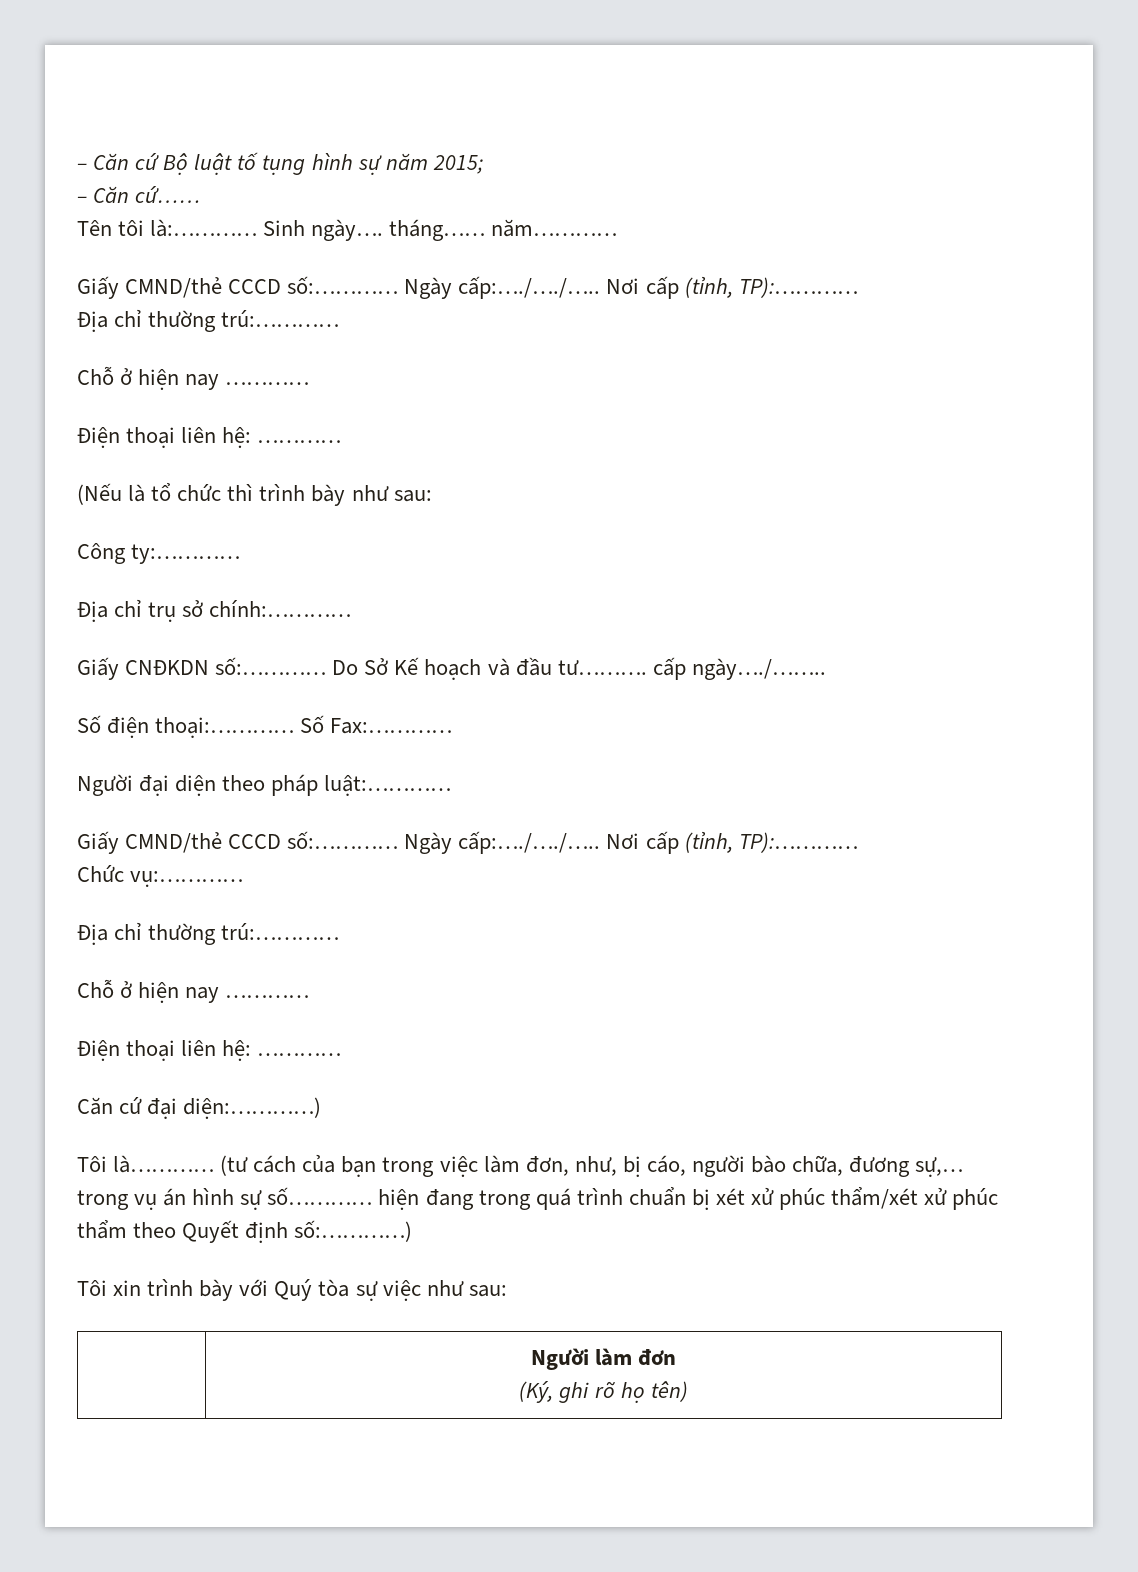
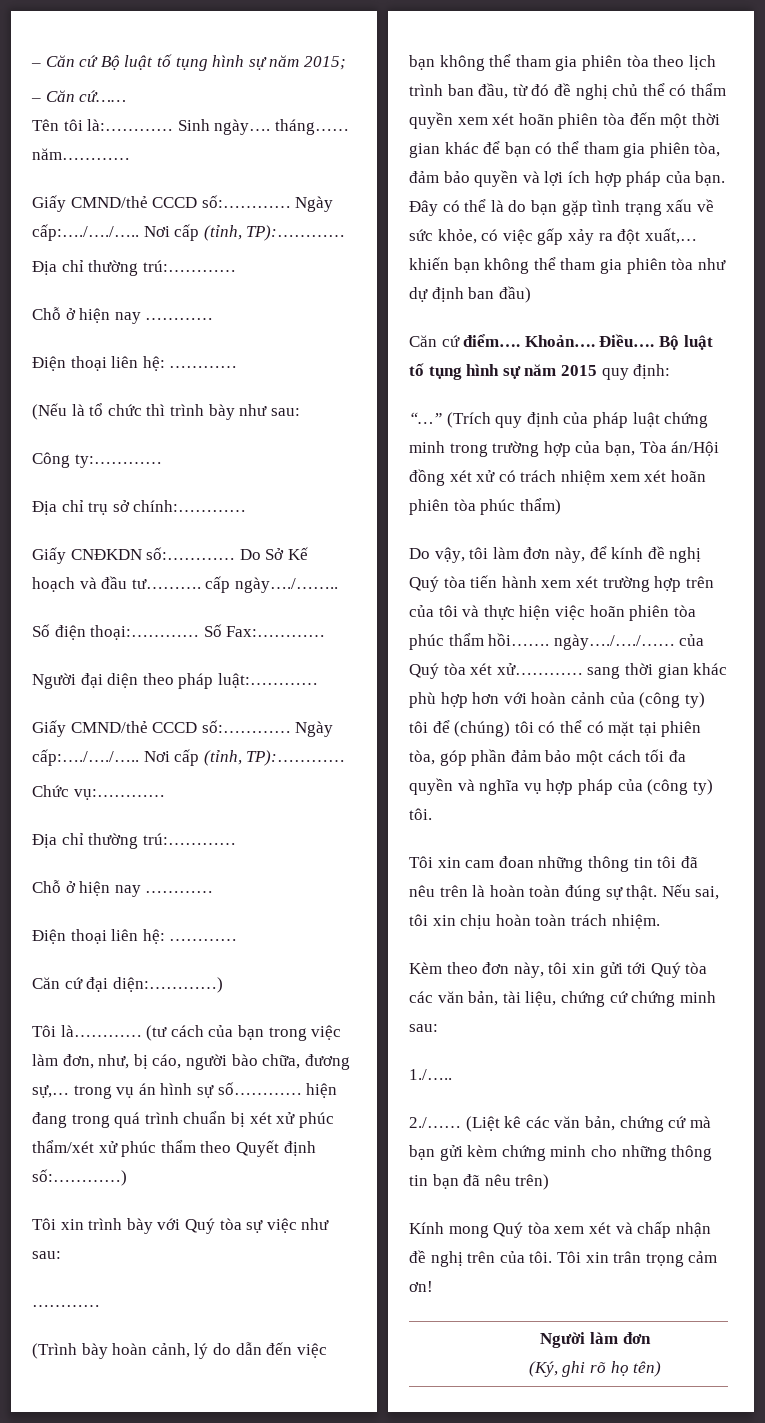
(507, 1291) none -> [32,1305,100,1307] [32,1342,327,1359] [409,54,716,71] [409,83,726,100] [409,112,720,129] [409,141,721,158] [409,170,726,187] [409,199,714,216] [409,228,697,245] [409,257,726,274] [409,286,531,303] [409,334,713,350] [409,363,671,380] [409,412,709,428] [409,441,720,457] [409,469,706,486] [409,498,561,515] [409,546,702,563] [409,575,714,592] [409,605,696,621] [409,633,705,650] [409,663,728,679] [409,692,705,708] [409,720,702,737] [409,749,686,766] [409,778,713,795] [409,808,432,820] [409,856,698,872] [409,884,720,901] [409,914,660,929] [409,962,708,978] [409,991,716,1007] [409,1024,438,1032] [409,1069,452,1080] [409,1116,711,1132] [409,1145,713,1161] [409,1174,550,1190] [409,1221,711,1238] [409,1250,718,1267] [409,1281,433,1292] // ………… // (Trình bày hoàn cảnh, lý do dẫn đến việc bạn không thể tham gia phiên tòa theo lịch trình ban đầu, từ đó đề nghị chủ thể có thẩm quyền xem xét hoãn phiên tòa đến một thời gian khác để bạn có thể tham gia phiên tòa, đảm bảo quyền và lợi ích hợp pháp của bạn. Đây có thể là do bạn gặp tình trạng xấu về sức khỏe, có việc gấp xảy ra đột xuất,… khiến bạn không thể tham gia phiên tòa như dự định ban đầu) // Căn cứ điểm…. Khoản…. Điều…. Bộ luật tố tụng hình sự năm 2015 quy định: // “…” (Trích quy định của pháp luật chứng minh trong trường hợp của bạn, Tòa án/Hội đồng xét xử có trách nhiệm xem xét hoãn phiên tòa phúc thẩm) // Do vậy, tôi làm đơn này, để kính đề nghị Quý tòa tiến hành xem xét trường hợp trên của tôi và thực hiện việc hoãn phiên tòa phúc thẩm hồi……. ngày…./…./…… của Quý tòa xét xử………… sang thời gian khác phù hợp hơn với hoàn cảnh của (công ty) tôi để (chúng) tôi có thể có mặt tại phiên tòa, góp phần đảm bảo một cách tối đa quyền và nghĩa vụ hợp pháp của (công ty) tôi. // Tôi xin cam đoan những thông tin tôi đã nêu trên là hoàn toàn đúng sự thật. Nếu sai, tôi xin chịu hoàn toàn trách nhiệm. // Kèm theo đơn này, tôi xin gửi tới Quý tòa các văn bản, tài liệu, chứng cứ chứng minh sau: // 1./….. // 2./…… (Liệt kê các văn bản, chứng cứ mà bạn gửi kèm chứng minh cho những thông tin bạn đã nêu trên) // Kính mong Quý tòa xem xét và chấp nhận đề nghị trên của tôi. Tôi xin trân trọng cảm ơn!

